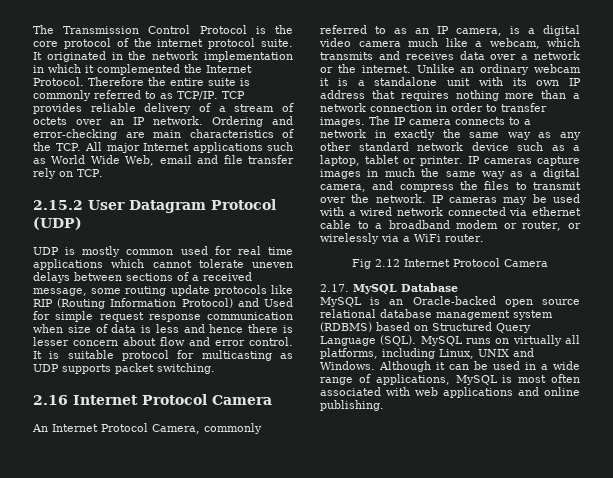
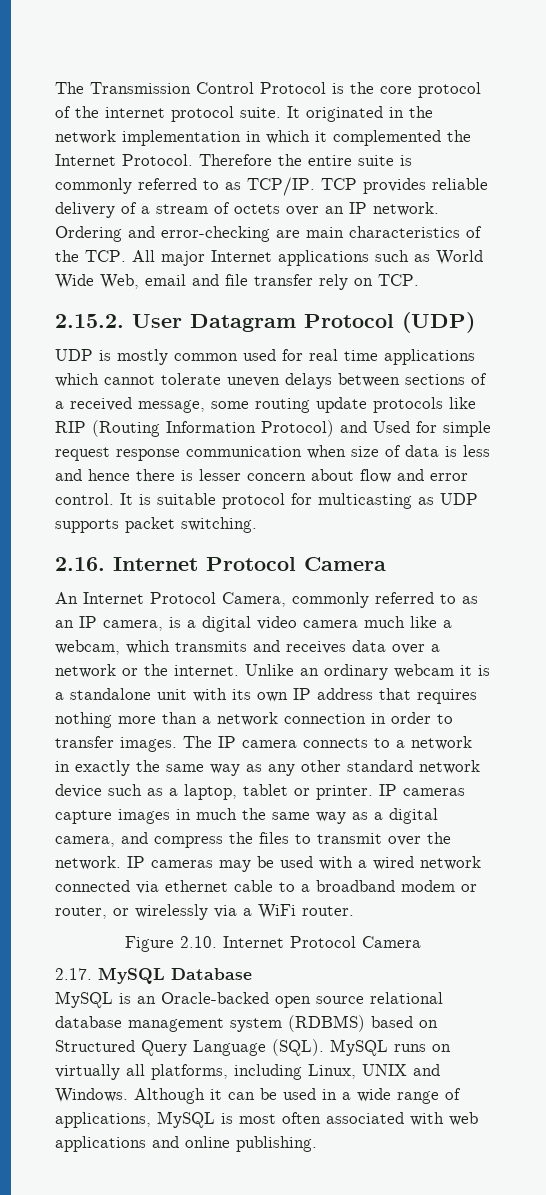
[33,200,83,210] 2.15.2 -> [55,314,124,328] 2.15.2.
[33,395,68,405] 2.16 -> [55,557,105,571] 2.16.
[352,259,400,269] Fig 2.12 -> [125,936,217,952] Figure 2.10.

